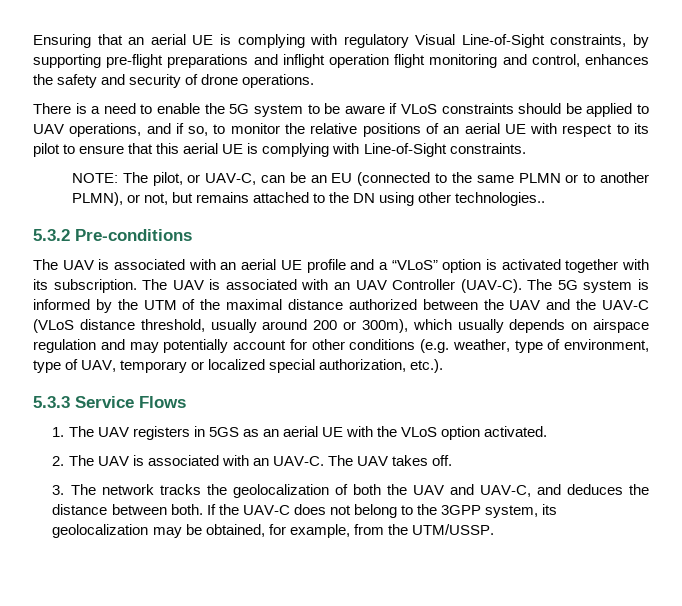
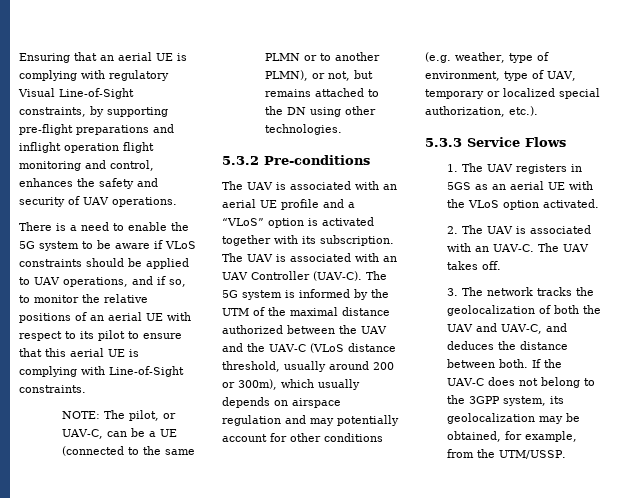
[201,74,239,85] drone -> [83,197,109,205] UAV
[310,173,353,183] an EU -> [149,429,178,437] a UE
[455,192,546,206] technologies.. -> [265,124,343,135] technologies.

